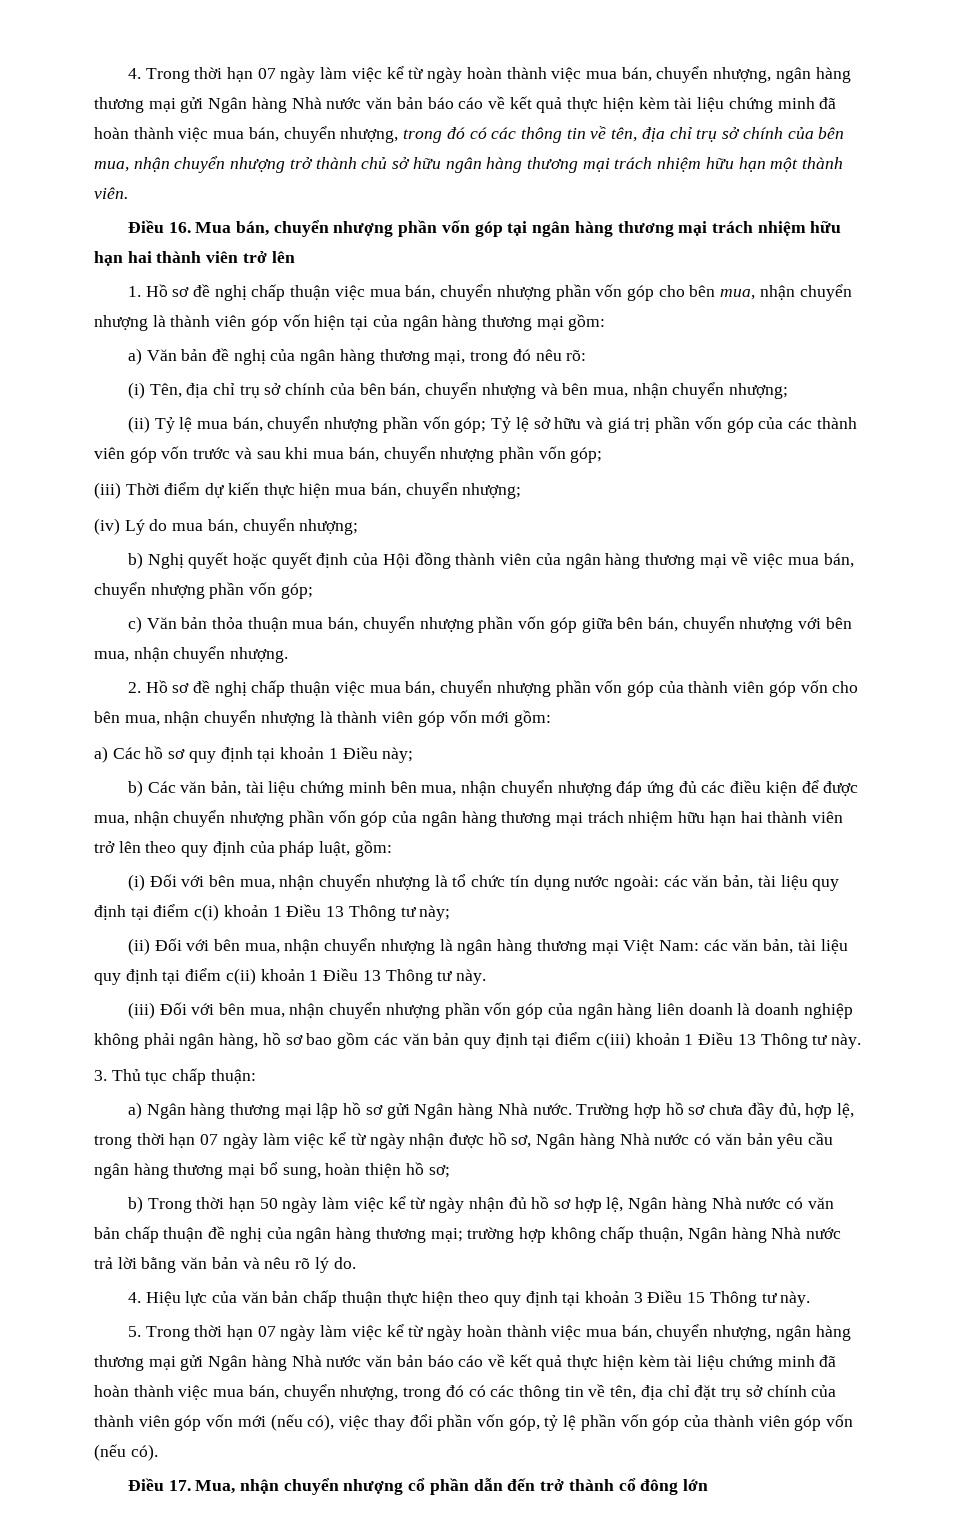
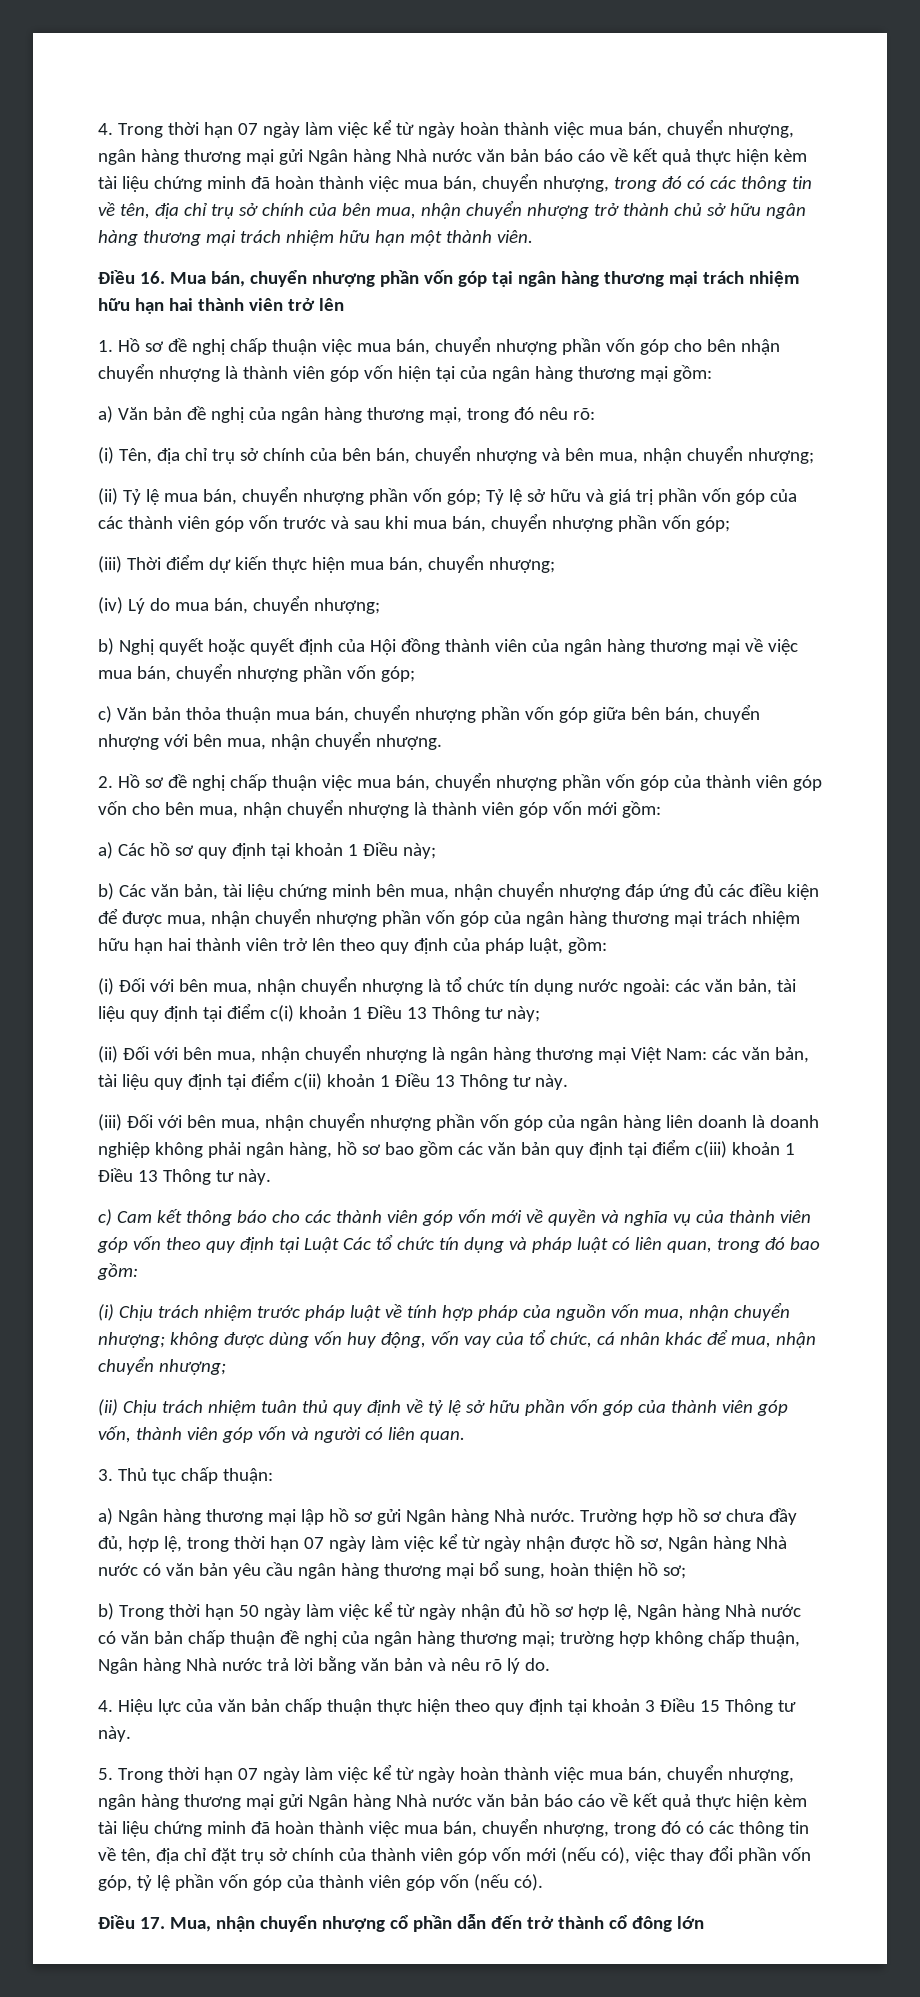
[720,289,756,300] mua, -> (736, 345) none
(861, 1041) none -> [98,1209,811,1226] [97,1234,820,1253] [97,1263,138,1280] [98,1302,790,1321] [98,1329,816,1348] [98,1356,226,1375] [98,1399,788,1416] [98,1426,465,1443] // c) Cam kết thông báo cho các thành viên góp vốn mới về quyền và nghĩa vụ của thành viên góp vốn theo quy định tại Luật Các tổ chức tín dụng và pháp luật có liên quan, trong đó bao gồm: // (i) Chịu trách nhiệm trước pháp luật về tính hợp pháp của nguồn vốn mua, nhận chuyển nhượng; không được dùng vốn huy động, vốn vay của tổ chức, cá nhân khác để mua, nhận chuyển nhượng; // (ii) Chịu trách nhiệm tuân thủ quy định về tỷ lệ sở hữu phần vốn góp của thành viên góp vốn, thành viên góp vốn và người có liên quan.

